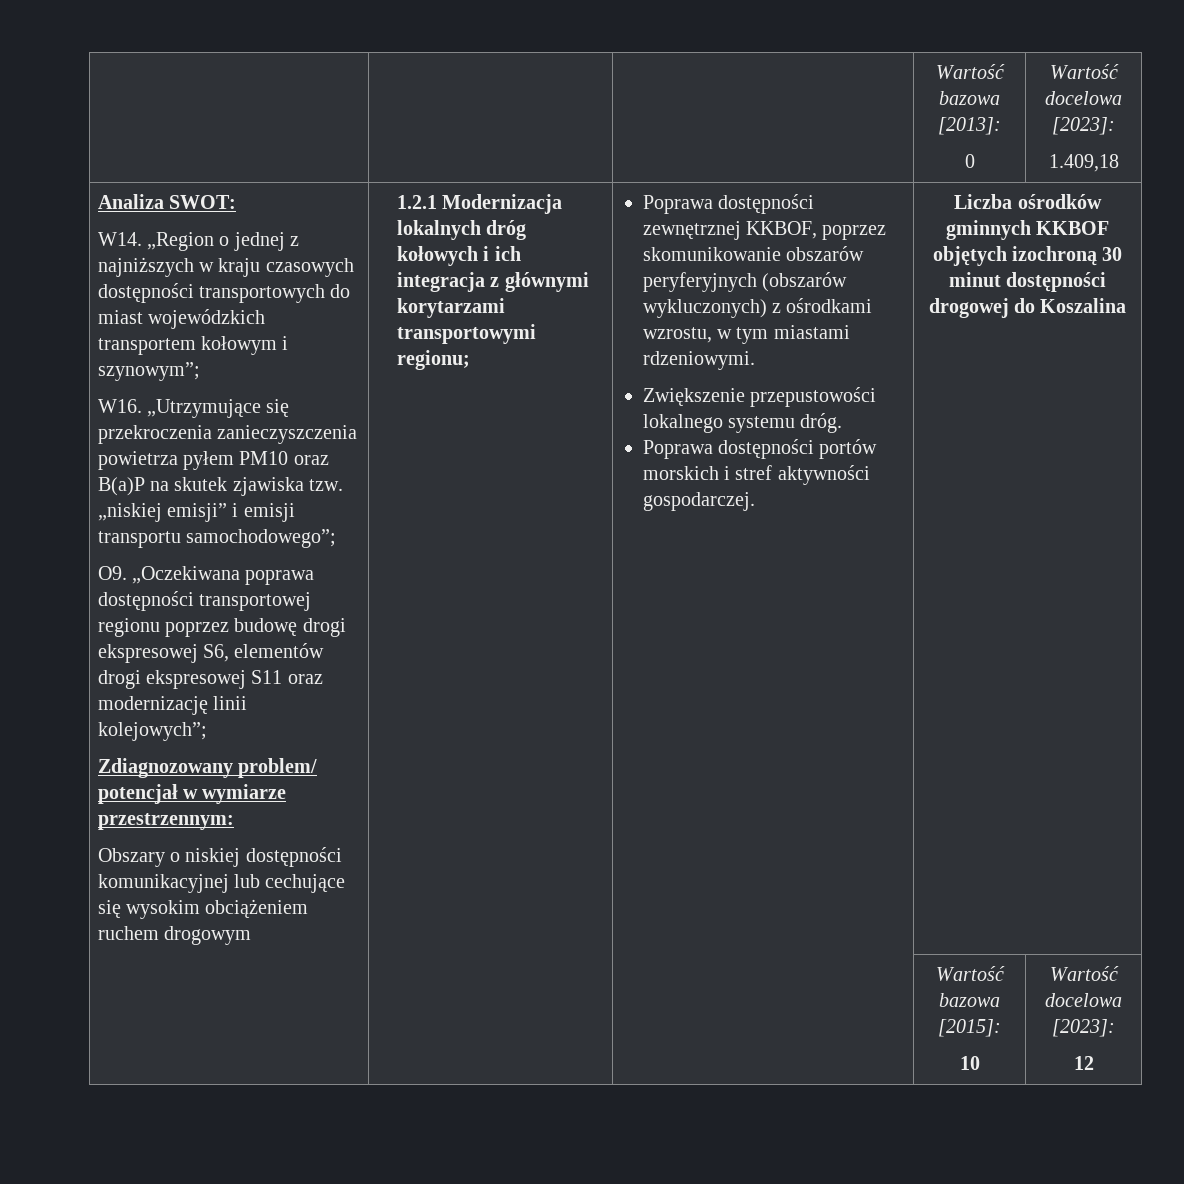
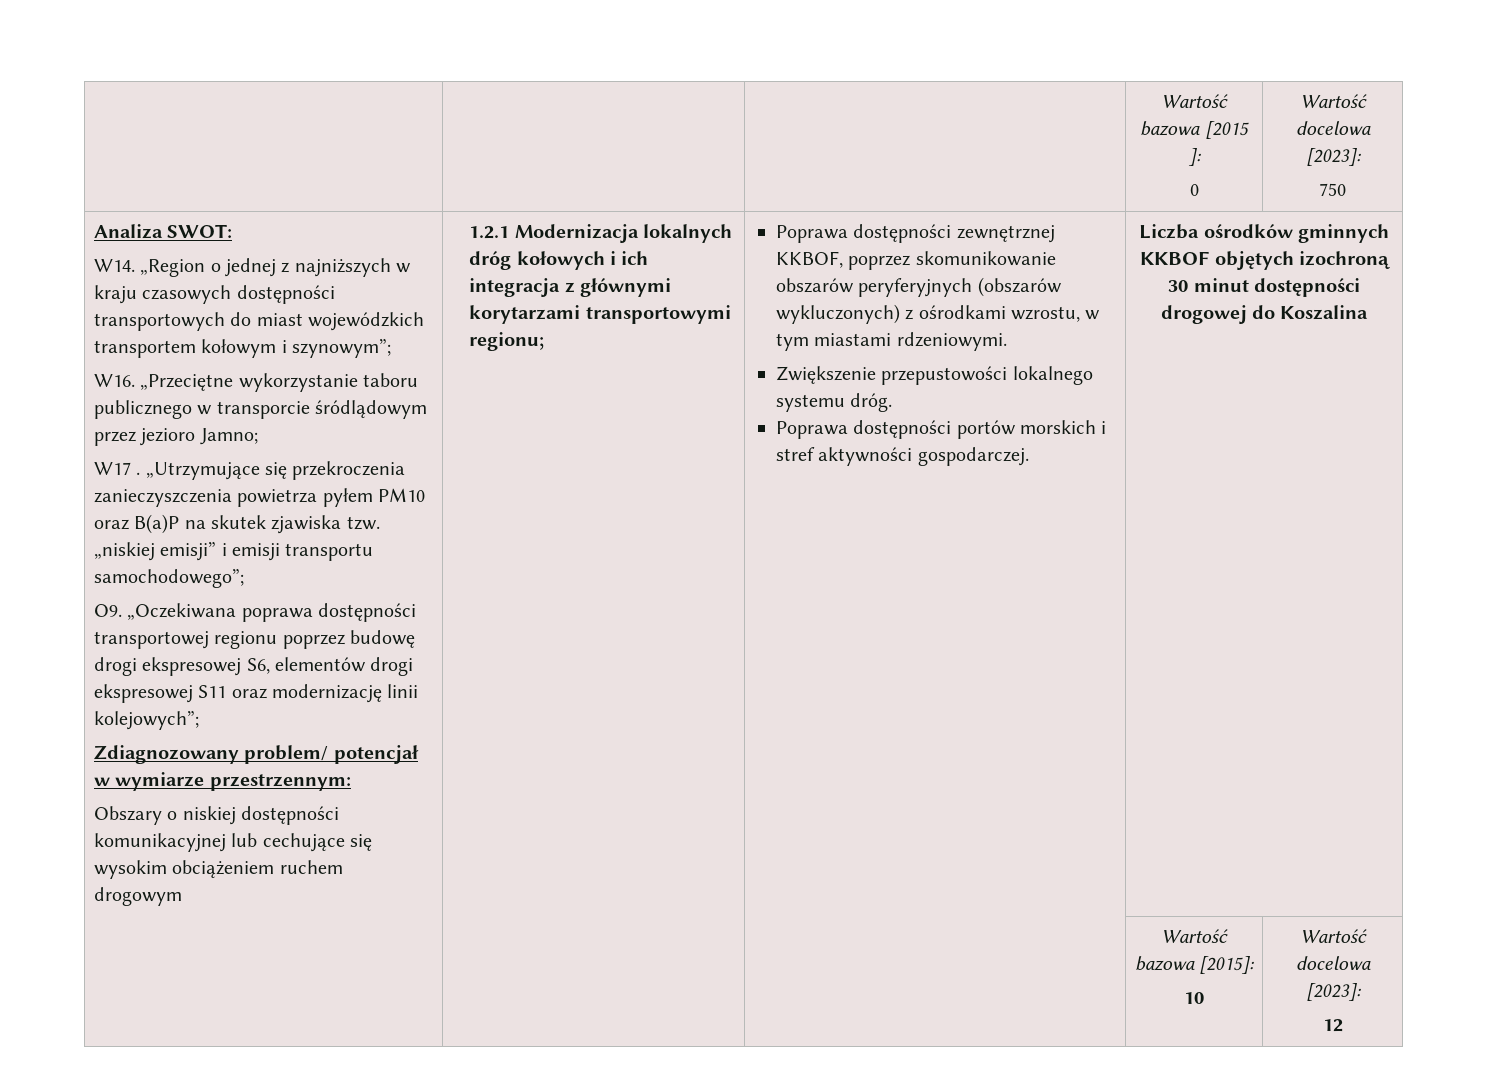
[935,64,1005,79] [939,91,1000,105] [938,117,1001,135] | | | Wartość bazowa [2013]: -> [1161,94,1228,108] [1140,121,1249,139] [1187,148,1201,166] | | | Wartość bazowa [2015 ]:
[1048,154,1119,172] 1.409,18 -> [1319,183,1346,196] 750
(142, 406) none -> [140,373,418,392] [93,400,427,419] [93,428,258,446] [93,462,141,475] „Przeciętne wykorzystanie taboru publicznego w transporcie śródlądowym przez jezioro Jamno; // W17 .

